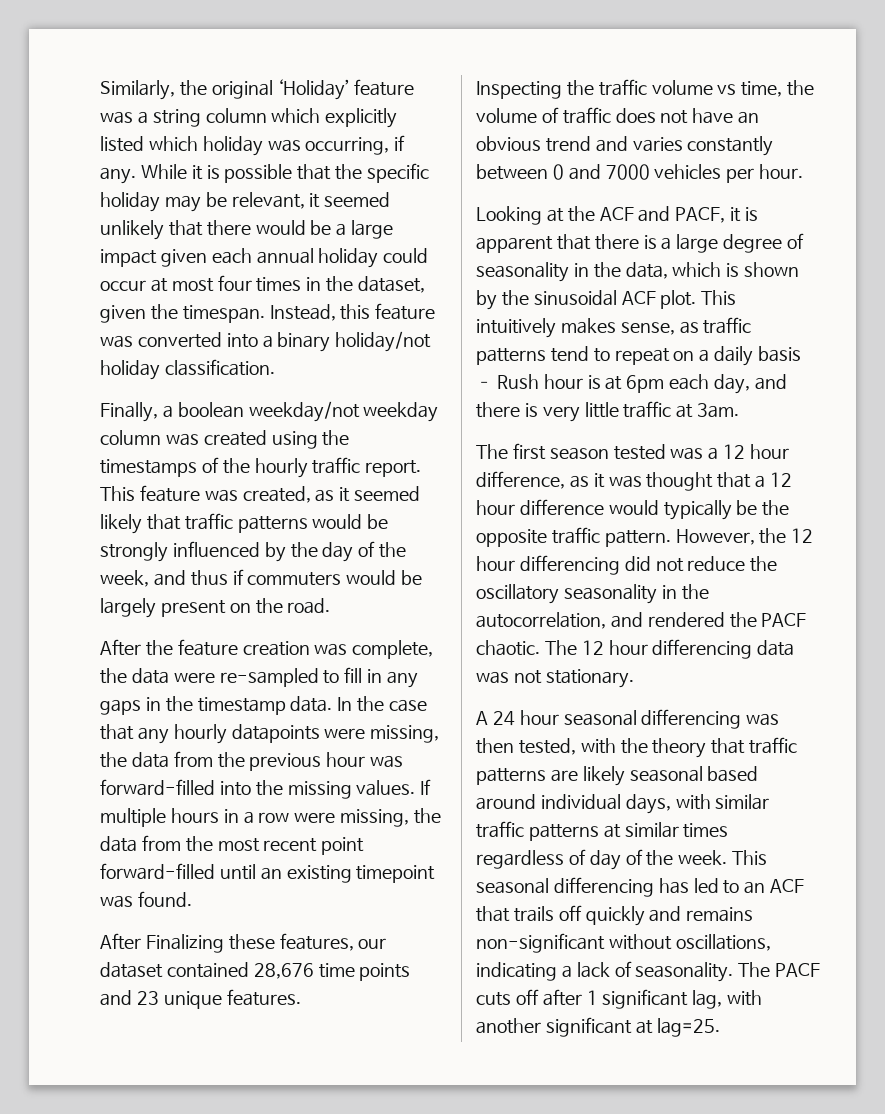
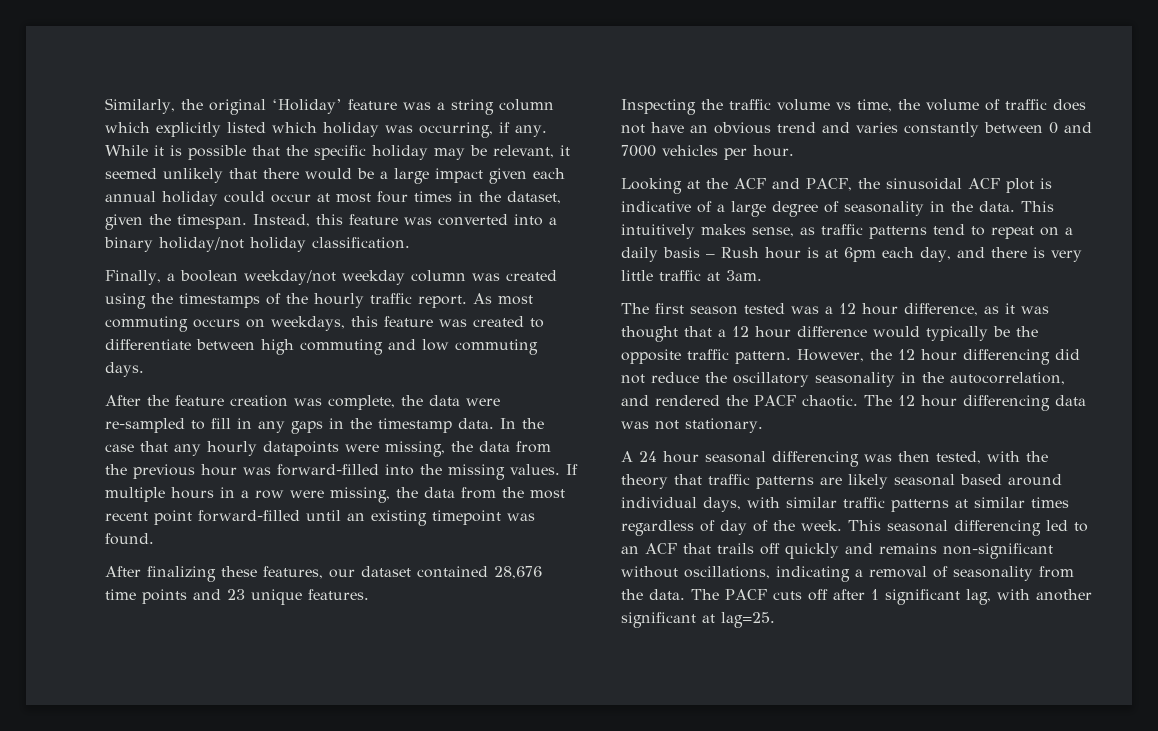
[100,485,421,503] [100,513,389,534] [100,541,407,562] [100,569,423,587] [100,598,331,618] This feature was created, as it seemed likely that traffic patterns would be strongly influenced by the day of the week, and thus if commuters would be largely present on the road. -> [473,293,533,305] [105,316,544,332] [105,339,538,355] [105,362,144,377] As most commuting occurs on weekdays, this feature was created to differentiate between high commuting and low commuting days.
[145,934,224,953] Finalizing -> [147,566,216,582] finalizing
[730,207,758,222] [476,234,657,253] it is apparent that there is -> [857,178,1052,193] [621,201,712,213] the sinusoidal ACF plot is indicative of
[625,262,800,279] [476,290,697,310] data, which is shown by the sinusoidal ACF plot. -> [979,201,1015,212] data.
[658,878,689,894] has -> (1041, 528) none
[576,961,734,982] lack of seasonality. -> [869,566,1074,581] [621,589,685,600] removal of seasonality from the data.

